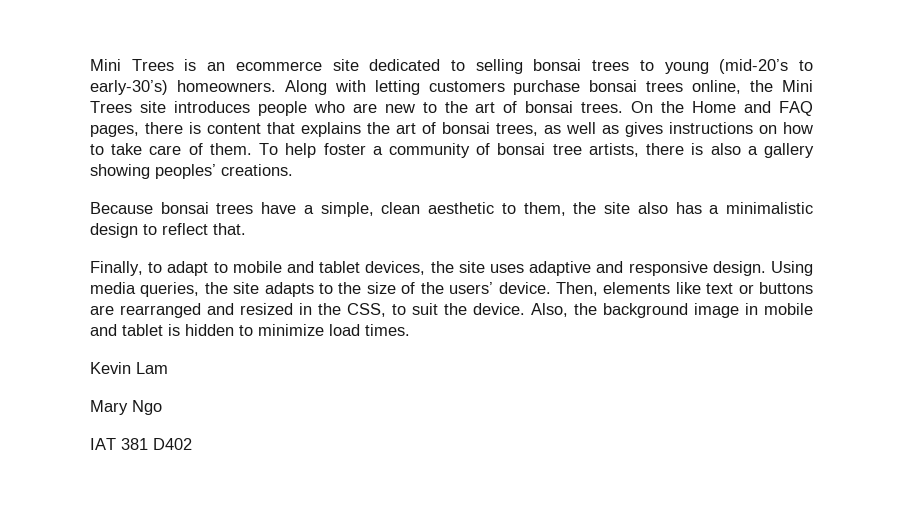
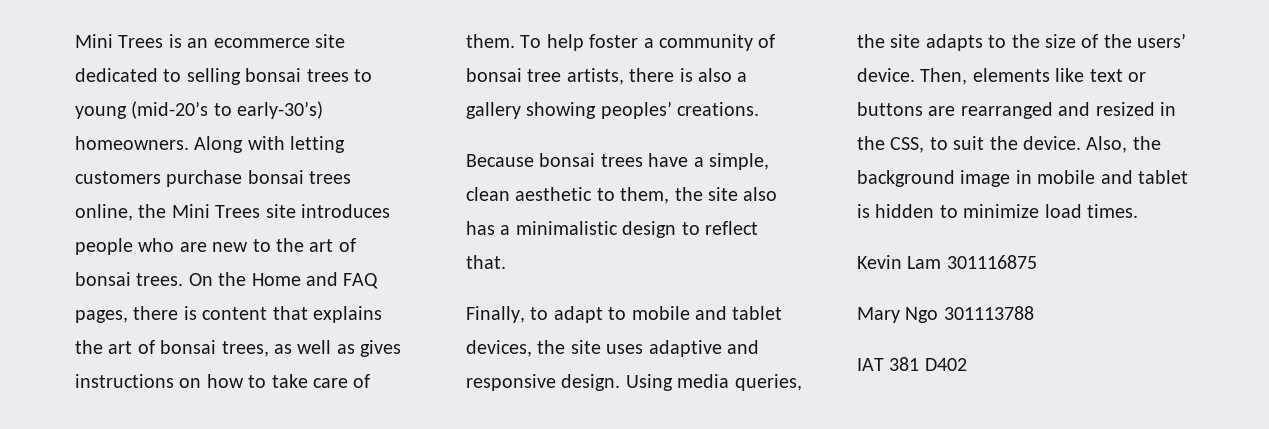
(168, 368) none -> [946,255,1037,269] 301116875
(162, 407) none -> [943,306,1034,320] 301113788

